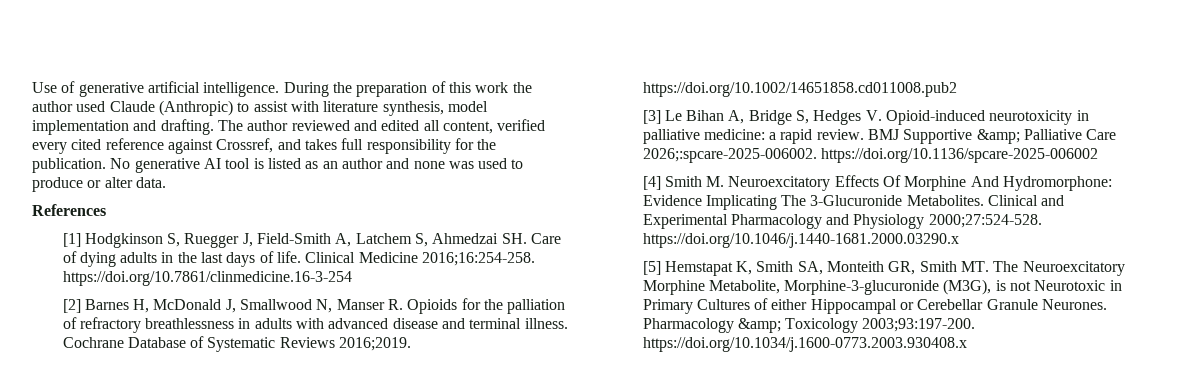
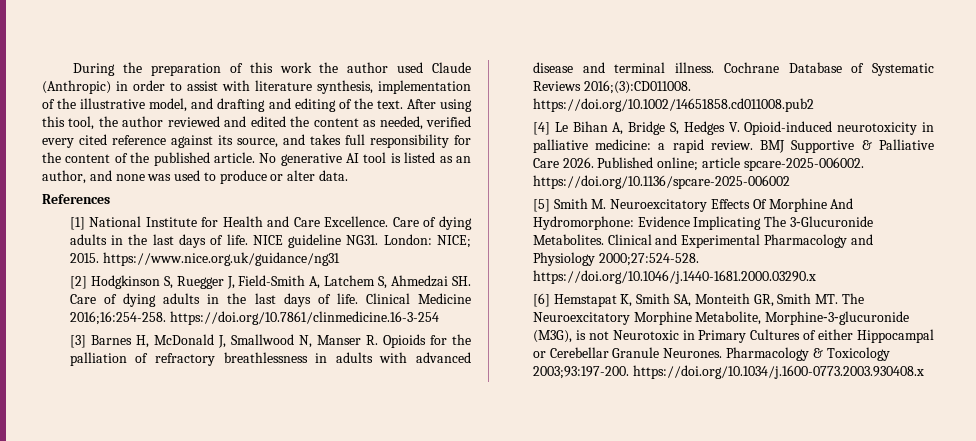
[32,81,280,97] Use of generative artificial intelligence. -> (73, 69) none
(233, 108) none -> [116,80,165,91] in order
[447,101,488,112] [32,119,493,135] model implementation and drafting. The author reviewed and edited all content, -> [378,80,471,94] [42,98,472,112] [42,116,423,130] implementation of the illustrative model, and drafting and editing of the text. After using this tool, the author reviewed and edited the content as needed,
[216,138,274,153] Crossref, -> [218,135,278,148] its source,
[32,158,106,173] publication. -> [65,152,255,166] content of the published article.
[341,158,383,169] author -> [42,170,86,184] author,
(81, 240) none -> [89,216,472,230] [69,234,471,248] [69,252,340,266] [69,276,87,289] National Institute for Health and Care Excellence. Care of dying adults in the last days of life. NICE guideline NG31. London: NICE; 2015. https://www.nice.org.uk/guidance/ng31 // [2]
[62,299,81,313] [2] -> [69,335,86,348] [3]
[339,337,412,351] 2016;2019. -> [583,80,691,94] 2016;(3):CD011008.
[642,110,661,124] [3] -> [532,122,550,135] [4]
[976,129,1020,144] &amp; -> [861,140,872,150] &
[642,148,817,163] 2026;:spcare-2025-006002. -> [562,157,864,171] 2026. Published online; article spcare-2025-006002.
[642,176,661,190] [4] -> [532,199,550,212] [5]
[642,261,661,275] [5] -> [532,293,550,307] [6]
[737,318,781,333] &amp; -> [812,348,823,358] &

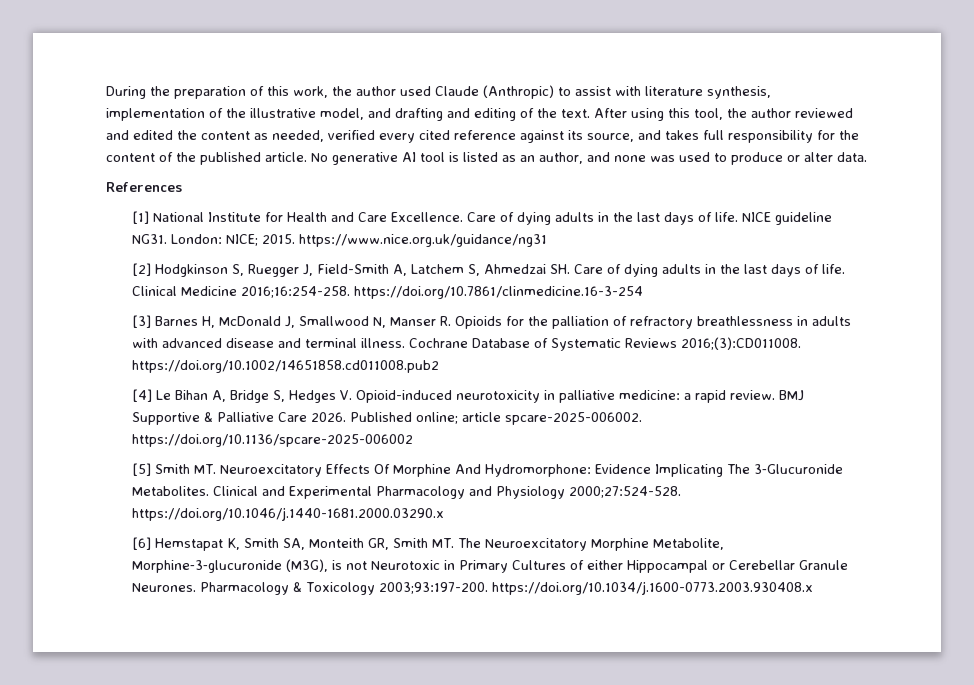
[279,62,312,73] work -> [293,86,328,98] work,
[116,80,165,91] in order -> (554, 92) none
[591,199,607,209] M. -> [194,464,217,474] MT.

